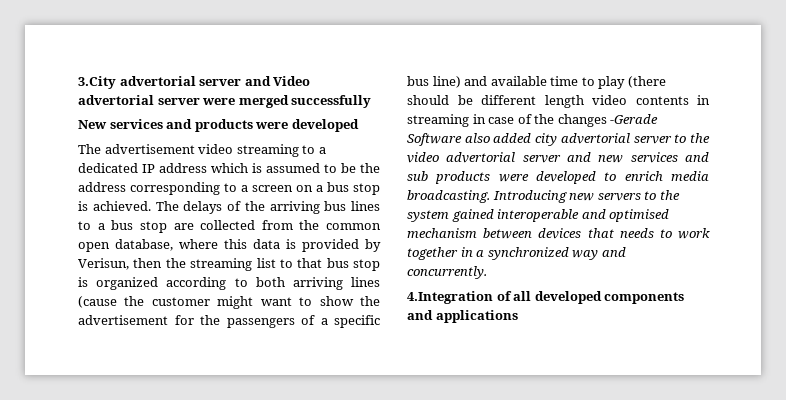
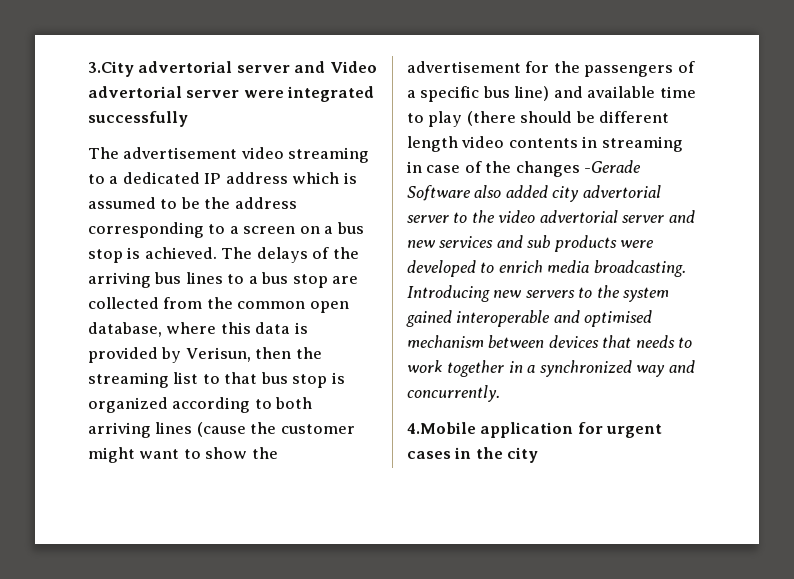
[238,95,289,108] merged -> [287,86,375,102] integrated
[78,119,359,132] // New services and products were developed -> (188, 119) none
[407,291,685,304] [407,310,518,323] 4.Integration of all developed components and applications -> [407,422,663,438] [407,447,539,463] 4.Mobile application for urgent cases in the city

